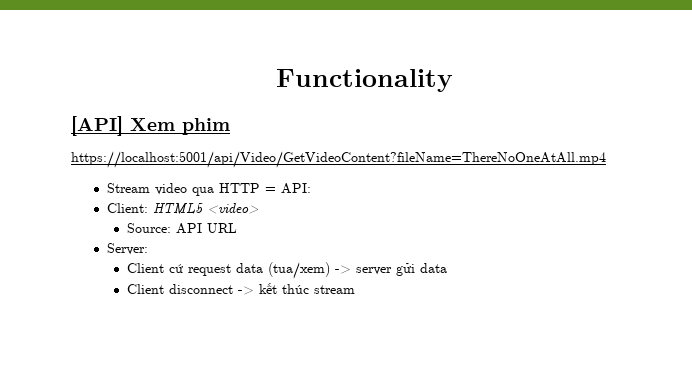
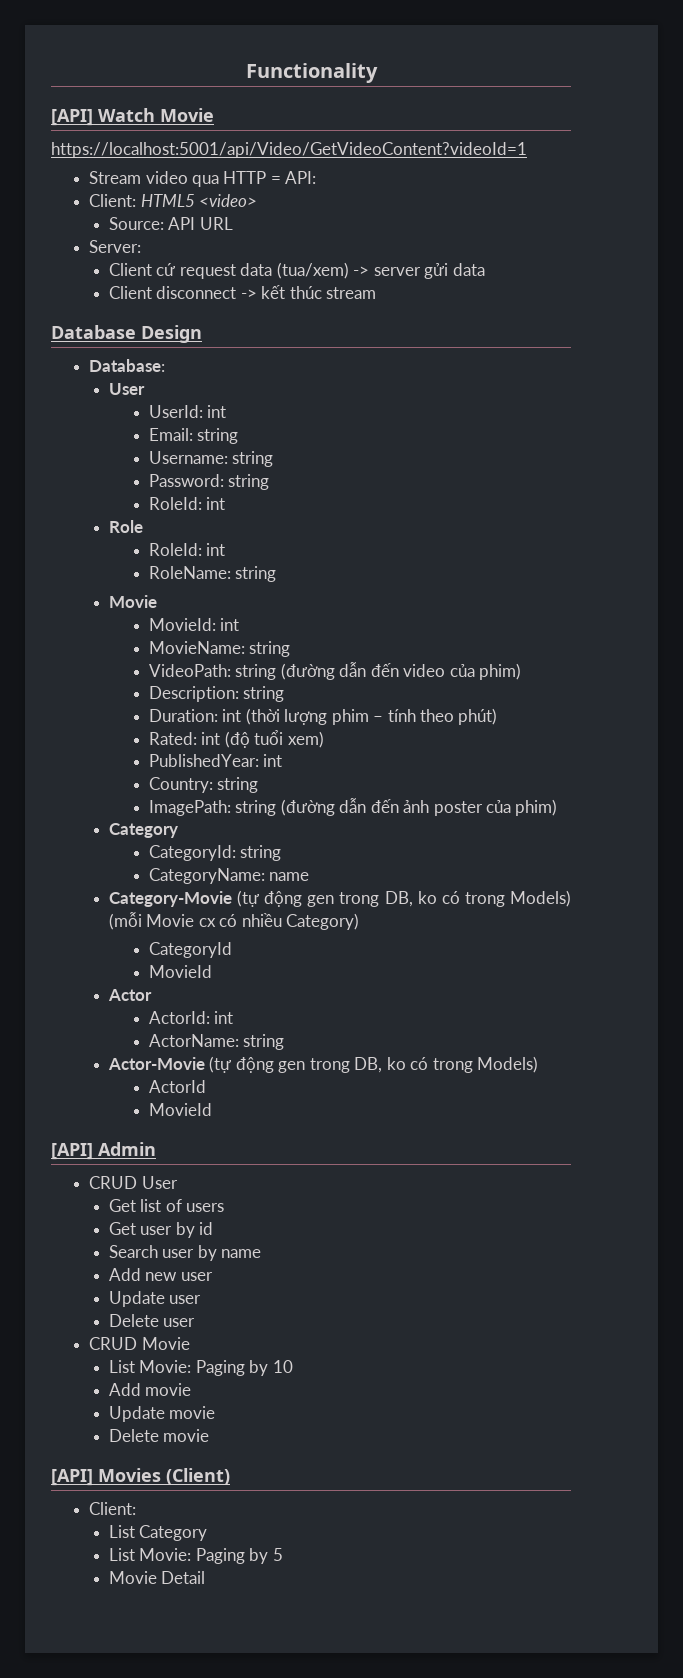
[130,118,230,135] [71,151,606,168] Xem phim // https://localhost:5001/api/Video/GetVideoContent?fileName=ThereNoOneAtAll.mp4 -> [98,108,214,122] [51,142,527,158] Watch Movie // https://localhost:5001/api/Video/GetVideoContent?videoId=1
(355, 289) none -> [51,325,202,343] [89,359,166,372] [108,383,145,395] [148,405,227,418] [148,428,239,444] [148,451,274,467] [148,474,270,490] [148,497,226,510] [108,520,143,533] [148,543,226,556] [148,566,277,582] [108,595,157,608] [148,618,240,631] [148,641,291,657] [148,662,522,680] [148,686,285,702] [148,708,498,725] [148,730,324,748] [148,754,283,767] [148,777,259,793] [148,798,558,816] [108,823,178,838] [148,845,282,861] [148,868,310,884] [108,890,572,907] [108,912,360,930] [148,942,232,958] [148,965,212,978] [107,989,152,1001] [148,1011,234,1024] [148,1034,285,1050] [107,1056,539,1073] [148,1080,206,1093] [148,1103,212,1116] [51,1142,156,1160] [89,1176,178,1189] [108,1199,225,1212] [108,1222,214,1238] [108,1245,262,1261] [108,1268,213,1281] [108,1291,202,1307] [108,1314,196,1327] [89,1337,190,1350] [108,1360,293,1376] [108,1383,192,1396] [108,1406,216,1422] [108,1429,210,1442] [51,1468,230,1486] [89,1502,137,1515] [108,1525,208,1541] [108,1548,283,1564] [108,1571,206,1584] // Database Design // Database: // User // UserId: int // Email: string // Username: string // Password: string // RoleId: int // Role // RoleId: int // RoleName: string // Movie // MovieId: int // MovieName: string // VideoPath: string (đường dẫn đến video của phim) // Description: string // Duration: int (thời lượng phim – tính theo phút) // Rated: int (độ tuổi xem) // PublishedYear: int // Country: string // ImagePath: string (đường dẫn đến ảnh poster của phim) // Category // CategoryId: string // CategoryName: name // Category-Movie (tự động gen trong DB, ko có trong Models) (mỗi Movie cx có nhiều Category) // CategoryId // MovieId // Actor // ActorId: int // ActorName: string // Actor-Movie (tự động gen trong DB, ko có trong Models) // ActorId // MovieId // [API] Admin // CRUD User // Get list of users // Get user by id // Search user by name // Add new user // Update user // Delete user // CRUD Movie // List Movie: Paging by 10 // Add movie // Update movie // Delete movie // [API] Movies (Client) // Client: // List Category // List Movie: Paging by 5 // Movie Detail

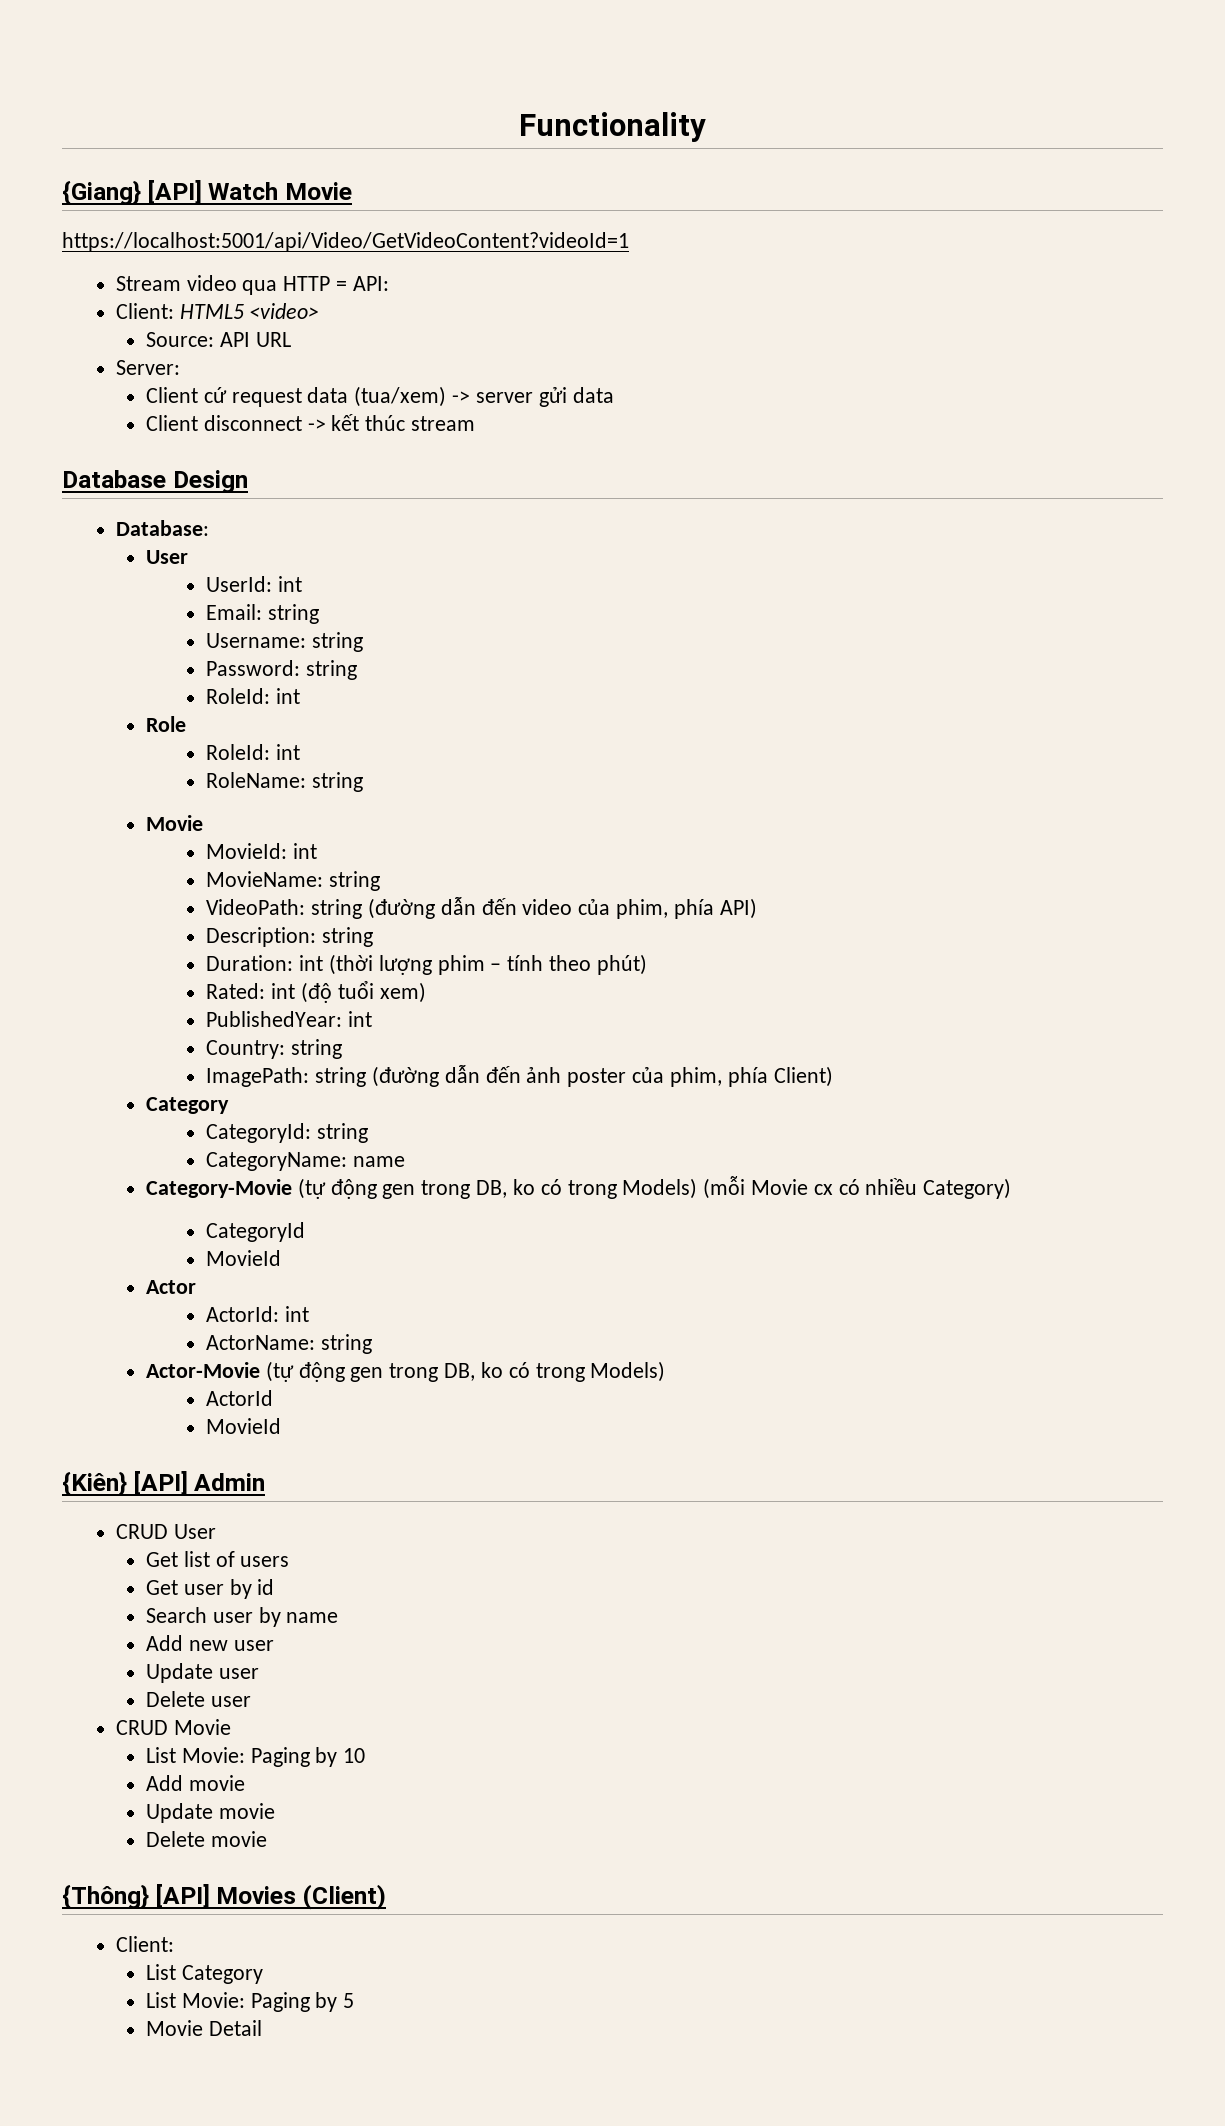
(378, 73) none -> [62,180,141,205] {Giang}
[479,663,522,680] phim) -> [616,898,757,919] phim, phía API)
[515,799,558,816] phim) -> [669,1066,833,1087] phim, phía Client)
(212, 1109) none -> [62,1471,127,1496] {Kiên}
(210, 1435) none -> [62,1884,149,1909] {Thông}

